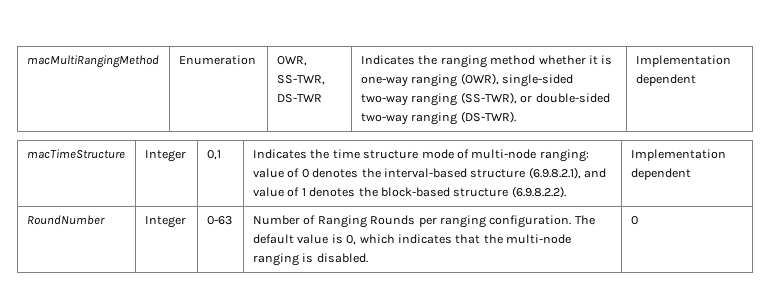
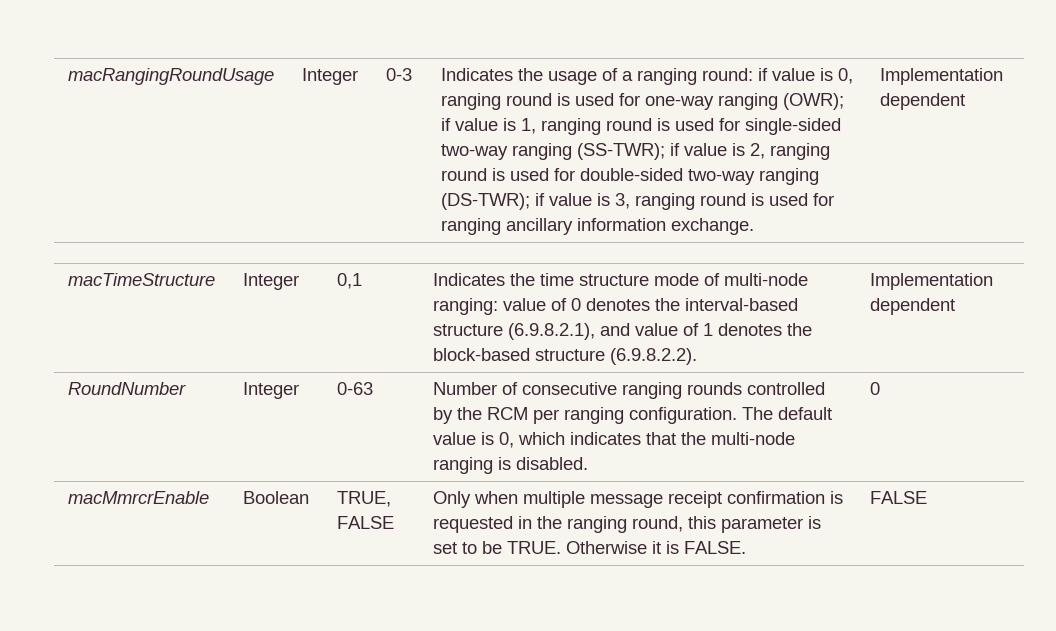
[26,55,159,68] [178,55,256,65] [276,56,307,66] [276,75,325,85] [276,94,322,103] [360,55,613,68] [360,73,574,87] [360,92,610,106] [360,111,516,125] macMultiRangingMethod | Enumeration | OWR, SS-TWR, DS-TWR | Indicates the ranging method whether it is one-way ranging (OWR), single-sided two-way ranging (SS-TWR), or double-sided two-way ranging (DS-TWR). -> [67,68,274,85] [301,68,358,85] [385,68,412,81] [440,68,853,85] [440,93,844,110] [440,118,841,135] [440,143,830,160] [440,168,819,185] [440,193,834,210] [440,218,754,235] macRangingRoundUsage | Integer | 0-3 | Indicates the usage of a ranging round: if value is 0, ranging round is used for one-way ranging (OWR); if value is 1, ranging round is used for single-sided two-way ranging (SS-TWR); if value is 2, ranging round is used for double-sided two-way ranging (DS-TWR); if value is 3, ranging round is used for ranging ancillary information exchange.
[317,215,416,228] Ranging Rounds -> [521,382,825,399] [432,407,528,424] consecutive ranging rounds controlled by the RCM
(638, 220) none -> [67,491,209,504] [242,491,309,504] [336,491,391,507] [336,516,394,529] [432,491,843,508] [432,516,821,533] [432,541,746,554] [869,491,927,504] // macMmrcrEnable | Boolean | TRUE, FALSE | Only when multiple message receipt confirmation is requested in the ranging round, this parameter is set to be TRUE. Otherwise it is FALSE. | FALSE

